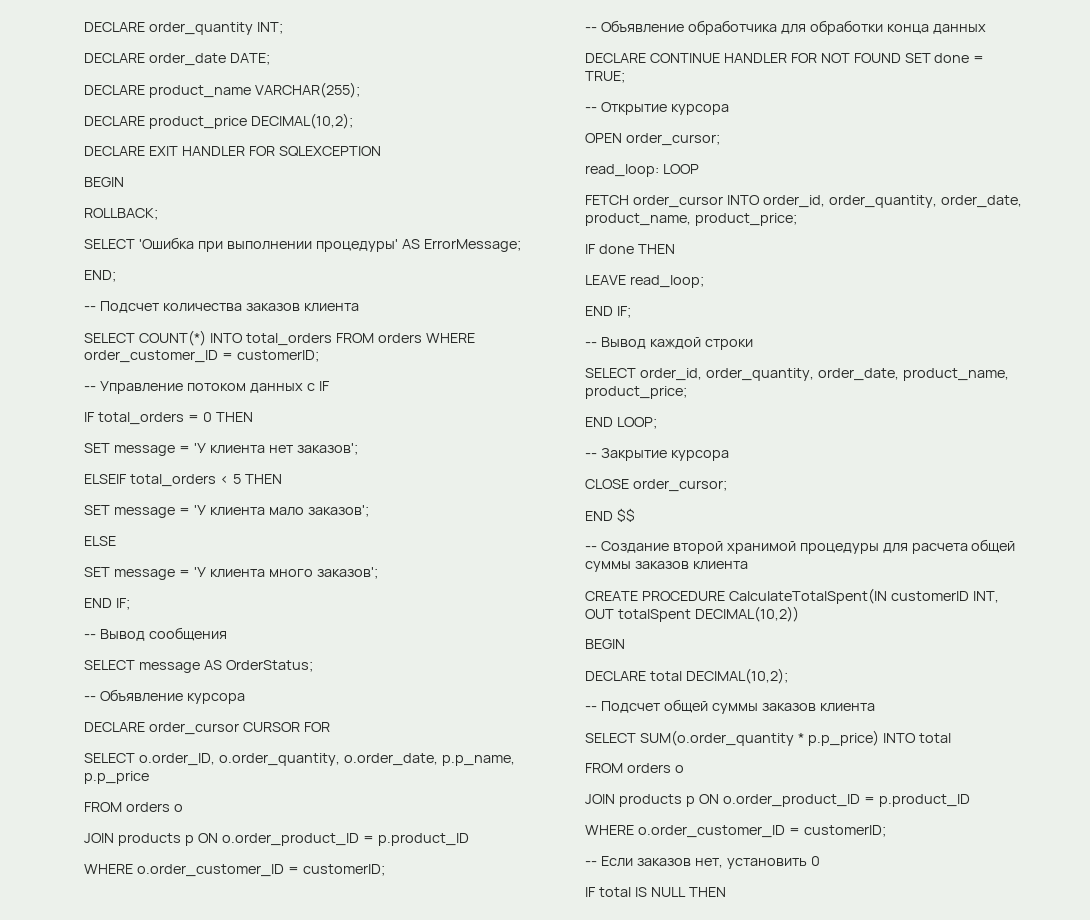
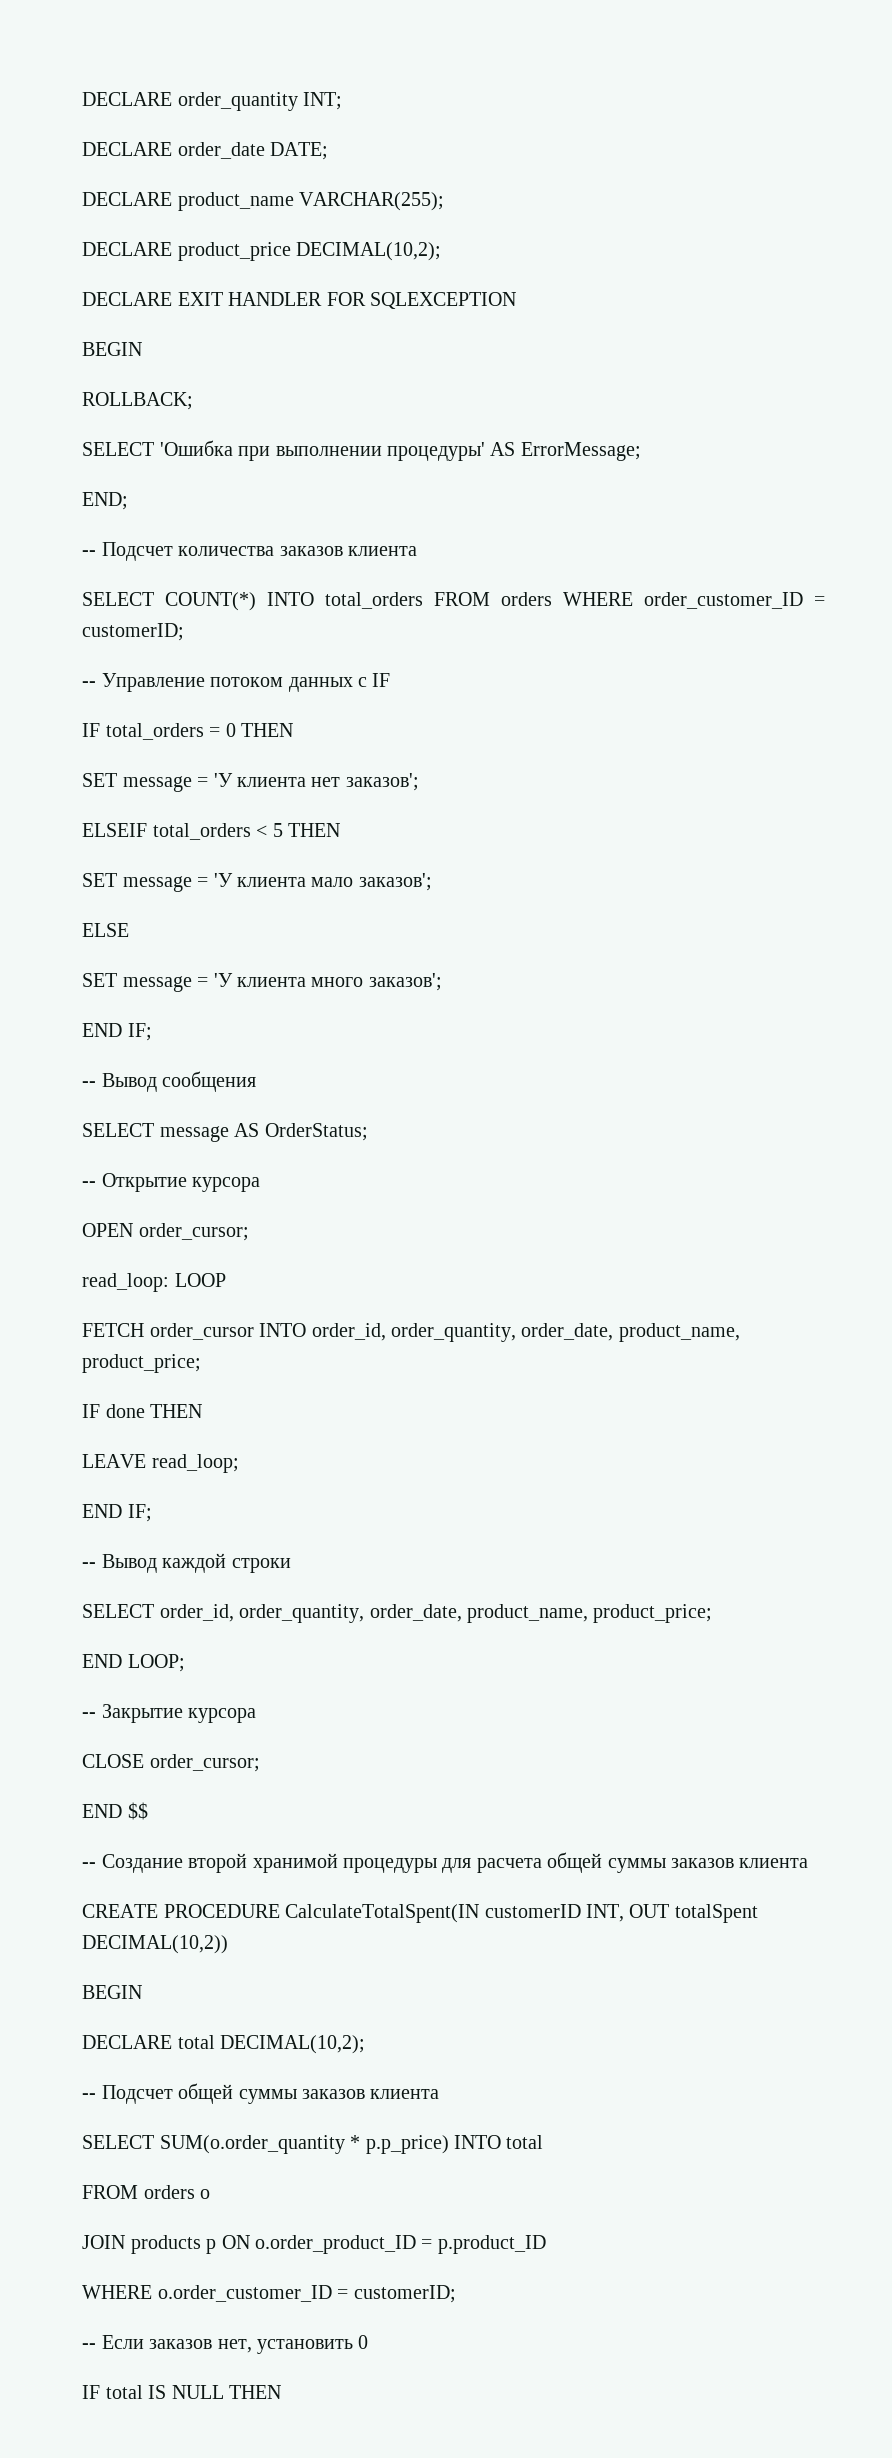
[84,689,245,704] [84,722,330,735] [84,753,515,766] [84,771,150,784] [84,802,183,812] [84,833,469,846] [84,864,385,877] [585,20,986,35] [585,53,985,63] [585,71,626,83] // -- Объявление курсора // DECLARE order_cursor CURSOR FOR // SELECT o.order_ID, o.order_quantity, o.order_date, p.p_name, p.p_price // FROM orders o // JOIN products p ON o.order_product_ID = p.product_ID // WHERE o.order_customer_ID = customerID; // -- Объявление обработчика для обработки конца данных // DECLARE CONTINUE HANDLER FOR NOT FOUND SET done = TRUE; -> (368, 1132) none

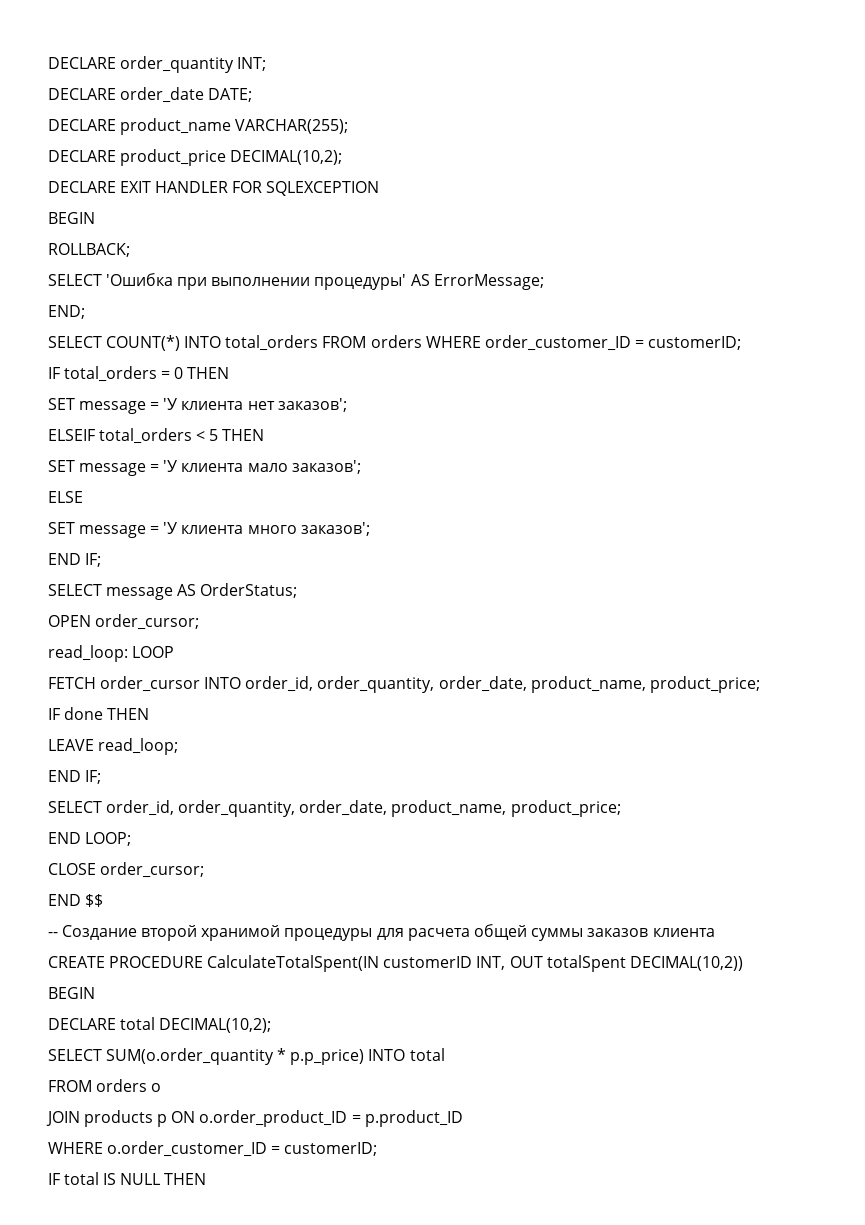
[82,542,418,561] // -- Подсчет количества заказов клиента -> (85, 312) none
[82,673,391,692] // -- Управление потоком данных с IF -> (742, 343) none
[82,1071,257,1092] // -- Вывод сообщения -> (101, 560) none
[82,1173,261,1192] // -- Открытие курсора -> (298, 590) none
[82,1553,291,1573] // -- Вывод каждой строки -> (101, 777) none
[82,1704,257,1723] // -- Закрытие курсора -> (131, 839) none
[82,2083,440,2104] // -- Подсчет общей суммы заказов клиента -> (272, 1025) none
[82,2335,369,2354] // -- Если заказов нет, установить 0 -> (378, 1149) none

